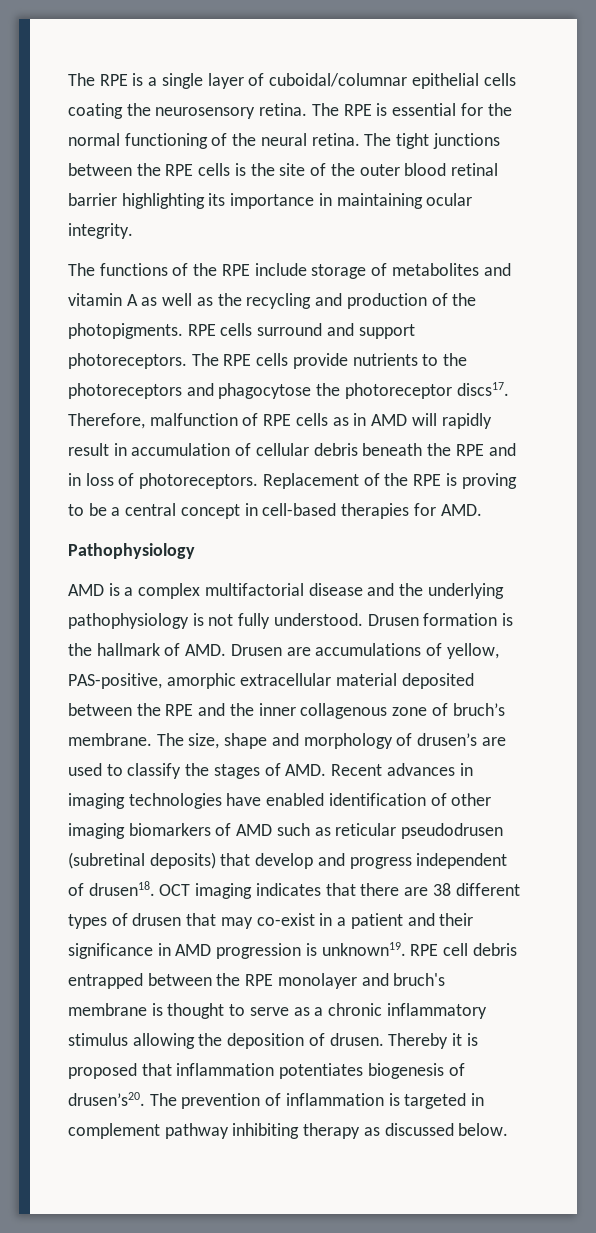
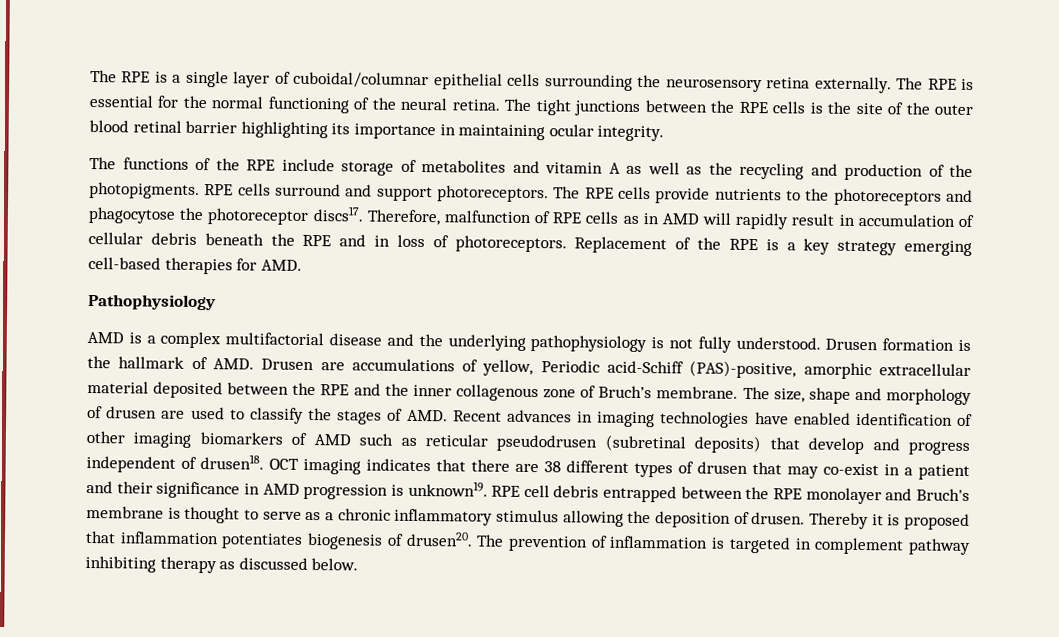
[68,103,123,119] coating -> [544,74,633,91] surrounding
[259,103,308,116] retina. -> [766,76,892,94] retina externally.
[461,473,517,489] [68,503,258,519] proving to be a central concept in -> [786,238,973,257] a key strategy emerging
[68,673,162,689] PAS-positive, -> [540,360,797,379] Periodic acid-Schiff (PAS)-positive,
[452,703,505,716] bruch’s -> [598,385,653,399] Bruch’s
[417,733,478,746] drusen’s -> [106,406,158,419] drusen
[393,973,446,986] bruch's -> [915,488,970,501] Bruch's
[68,1092,145,1106] drusen’s20. -> [405,531,473,547] drusen20.

